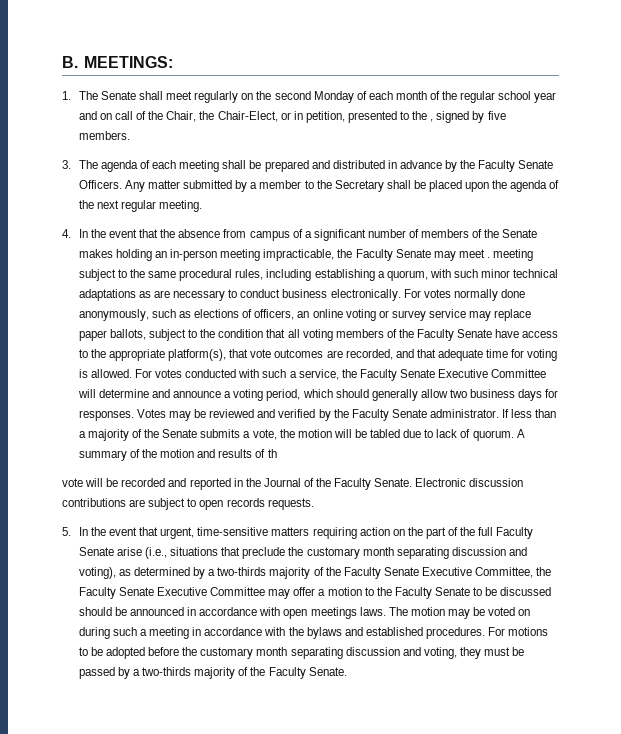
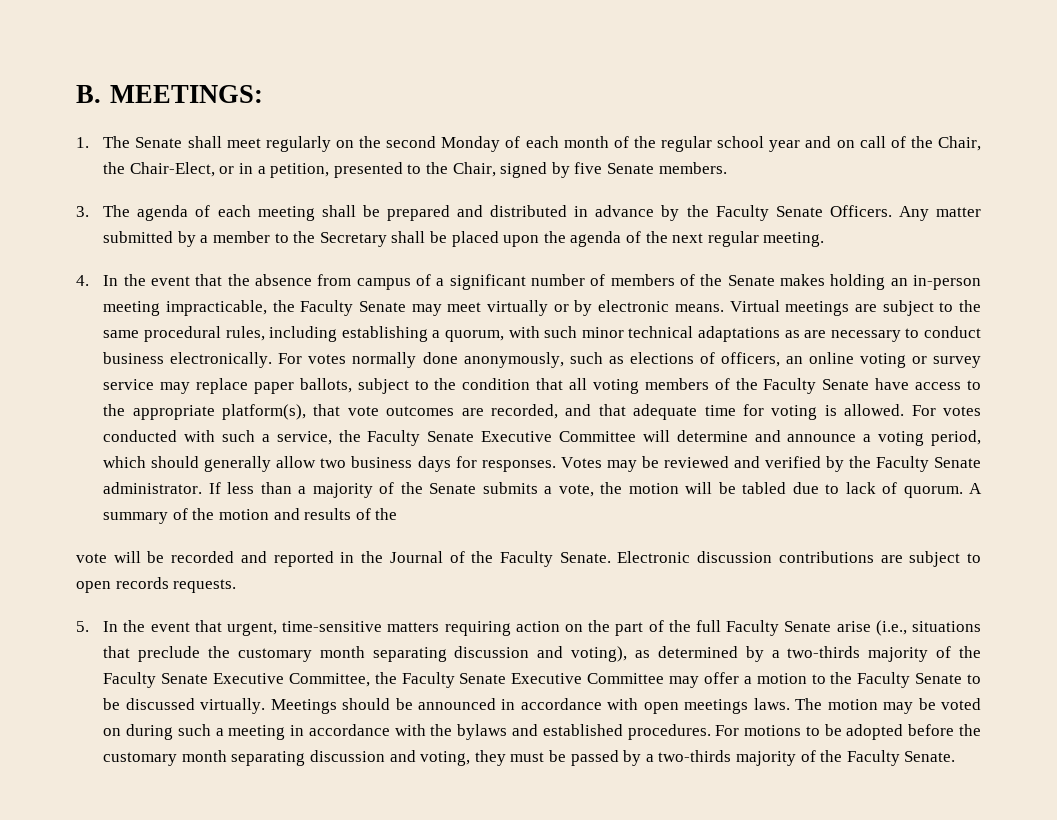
(303, 115) none -> [257,166,266,174] a
[430,119,434,122] , -> [452,162,496,177] Chair,
(506, 115) none -> [606,163,654,174] Senate
[486,249,534,261] . meeting -> [487,300,877,316] virtually or by electronic means. Virtual meetings are
[267,449,277,458] th -> [375,508,398,520] the
(552, 591) none -> [200,698,337,714] virtually. Meetings

